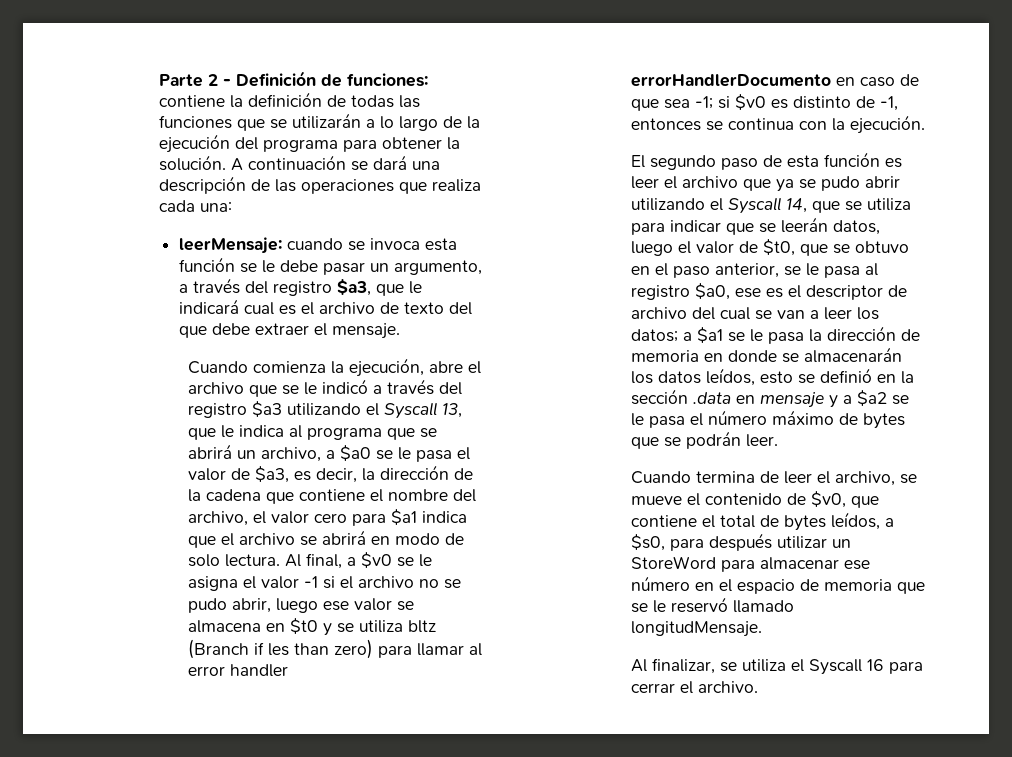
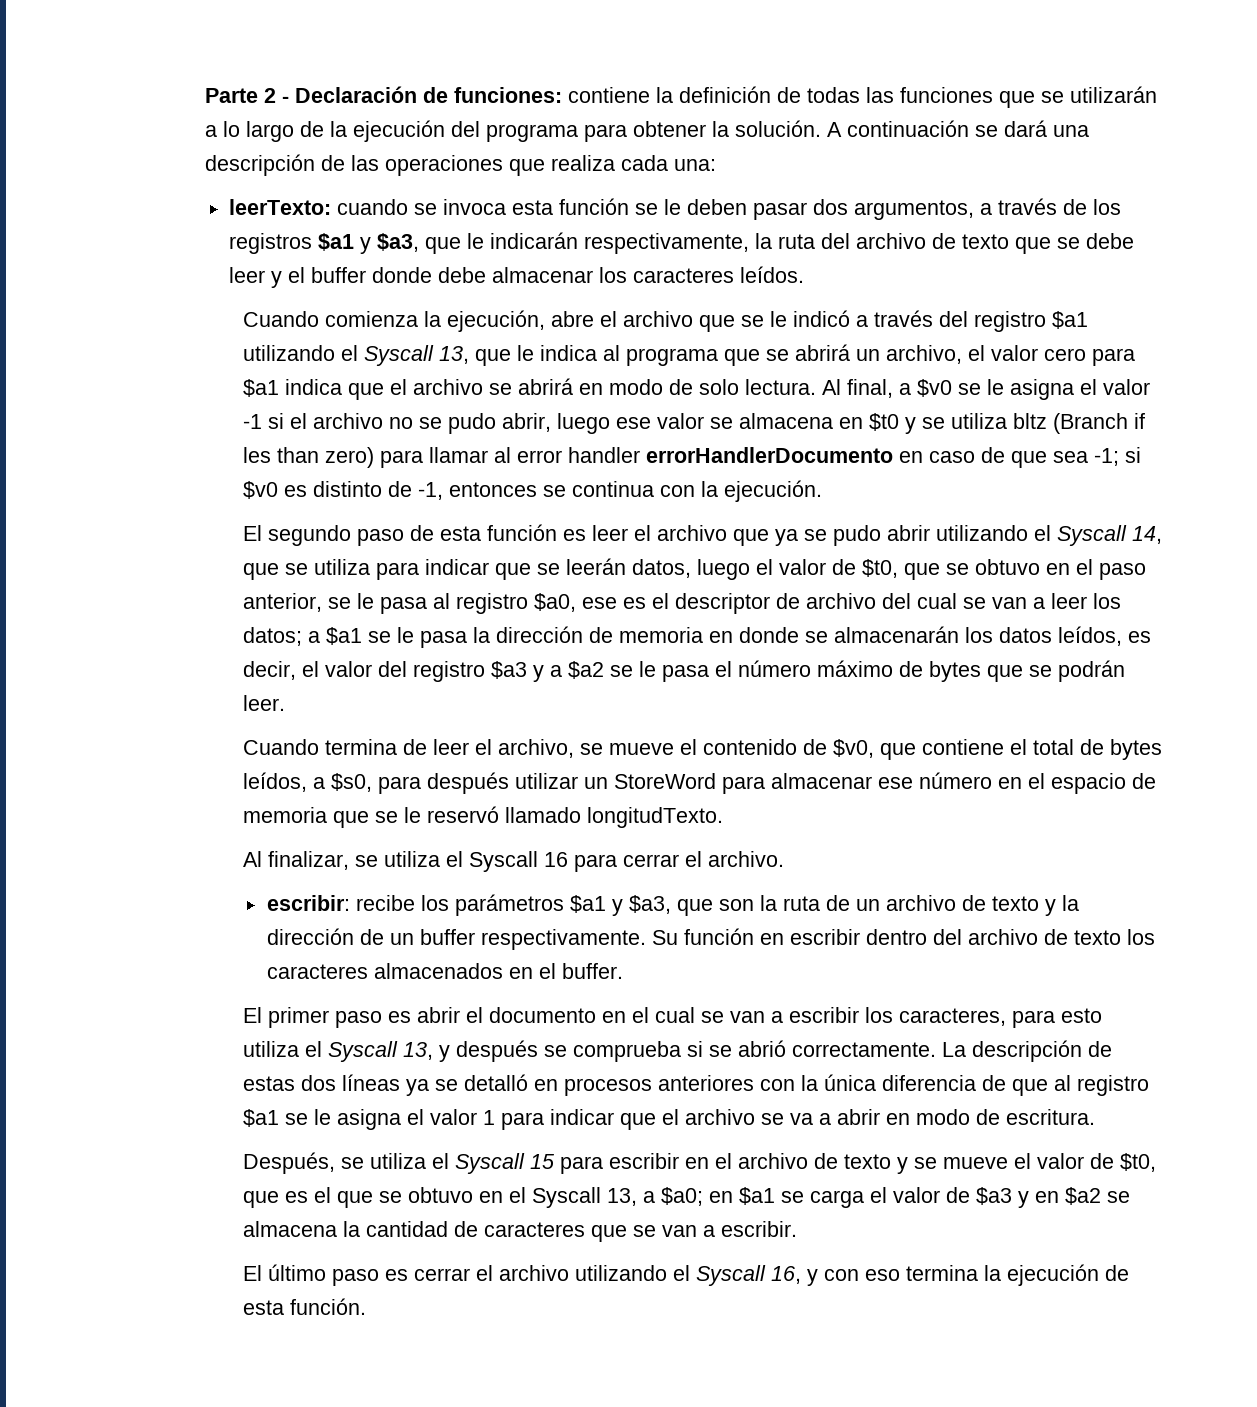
[236,71,317,87] Definición -> [295,86,418,103] Declaración
[178,237,282,254] leerMensaje: -> [229,199,332,215] leerTexto:
[279,260,482,275] [178,278,422,296] [178,299,472,315] [178,323,400,339] debe pasar un argumento, a través del registro $a3, que le indicará cual es el archivo de texto del que debe extraer el mensaje. -> [687,198,1122,220] [229,232,1135,254] [229,266,805,288] deben pasar dos argumentos, a través de los registros $a1 y $a3, que le indicarán respectivamente, la ruta del archivo de texto que se debe leer y el buffer donde debe almacenar los caracteres leídos.
[252,401,283,418] $a3 -> [1052,311,1089,329] $a1
[326,445,471,462] [188,465,474,483] [188,489,477,504] [188,511,249,526] a $a0 se le pasa el valor de $a3, es decir, la dirección de la cadena que contiene el nombre del archivo, -> (963, 354) none
[760,368,915,384] [631,389,825,408] esto se definió en la sección .data en mensaje -> [1128,631,1152,643] [243,661,528,682] es decir, el valor del registro $a3
[631,621,763,637] longitudMensaje. -> [587,807,724,828] longitudTexto.
(759, 687) none -> [266,894,1079,916] [266,928,1155,950] [266,963,623,979] [243,1007,1103,1028] [243,1040,1113,1062] [243,1074,1150,1096] [243,1109,1096,1130] [243,1152,1157,1174] [243,1187,1131,1208] [243,1221,798,1242] [243,1264,1130,1286] [243,1298,367,1315] // escribir: recibe los parámetros $a1 y $a3, que son la ruta de un archivo de texto y la dirección de un buffer respectivamente. Su función en escribir dentro del archivo de texto los caracteres almacenados en el buffer. // El primer paso es abrir el documento en el cual se van a escribir los caracteres, para esto utiliza el Syscall 13, y después se comprueba si se abrió correctamente. La descripción de estas dos líneas ya se detalló en procesos anteriores con la única diferencia de que al registro $a1 se le asigna el valor 1 para indicar que el archivo se va a abrir en modo de escritura. // Después, se utiliza el Syscall 15 para escribir en el archivo de texto y se mueve el valor de $t0, que es el que se obtuvo en el Syscall 13, a $a0; en $a1 se carga el valor de $a3 y en $a2 se almacena la cantidad de caracteres que se van a escribir. // El último paso es cerrar el archivo utilizando el Syscall 16, y con eso termina la ejecución de esta función.

